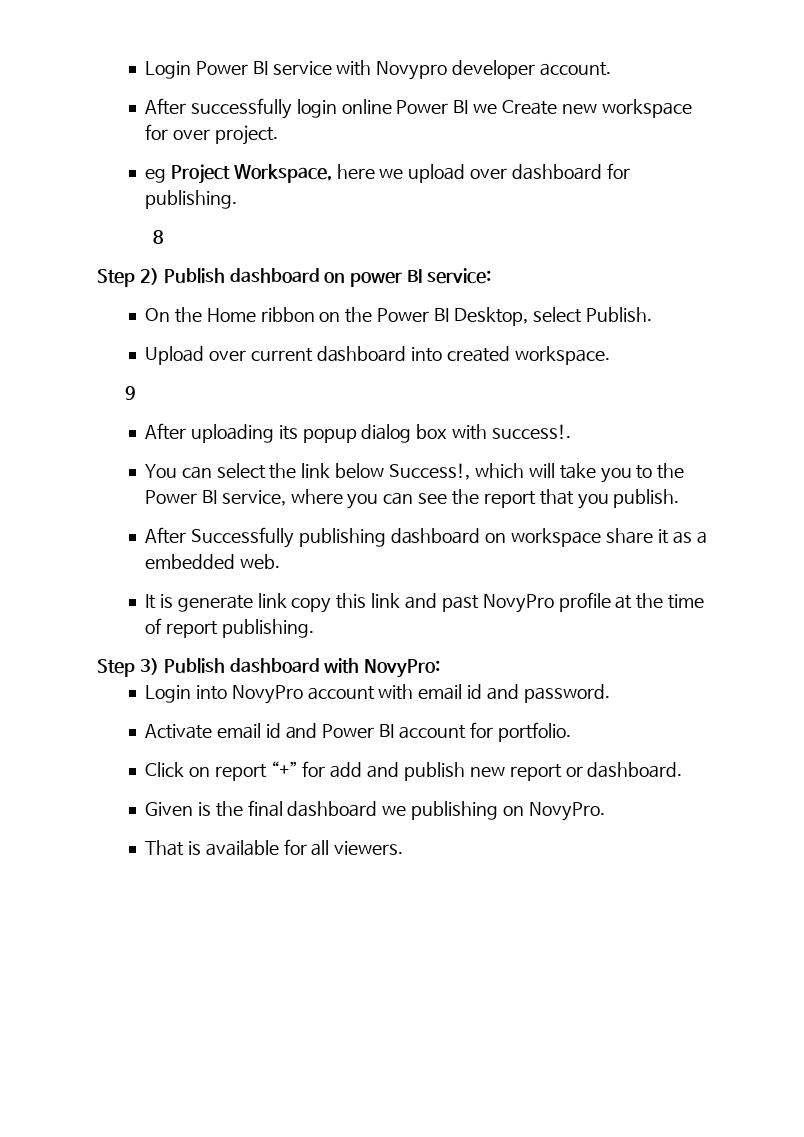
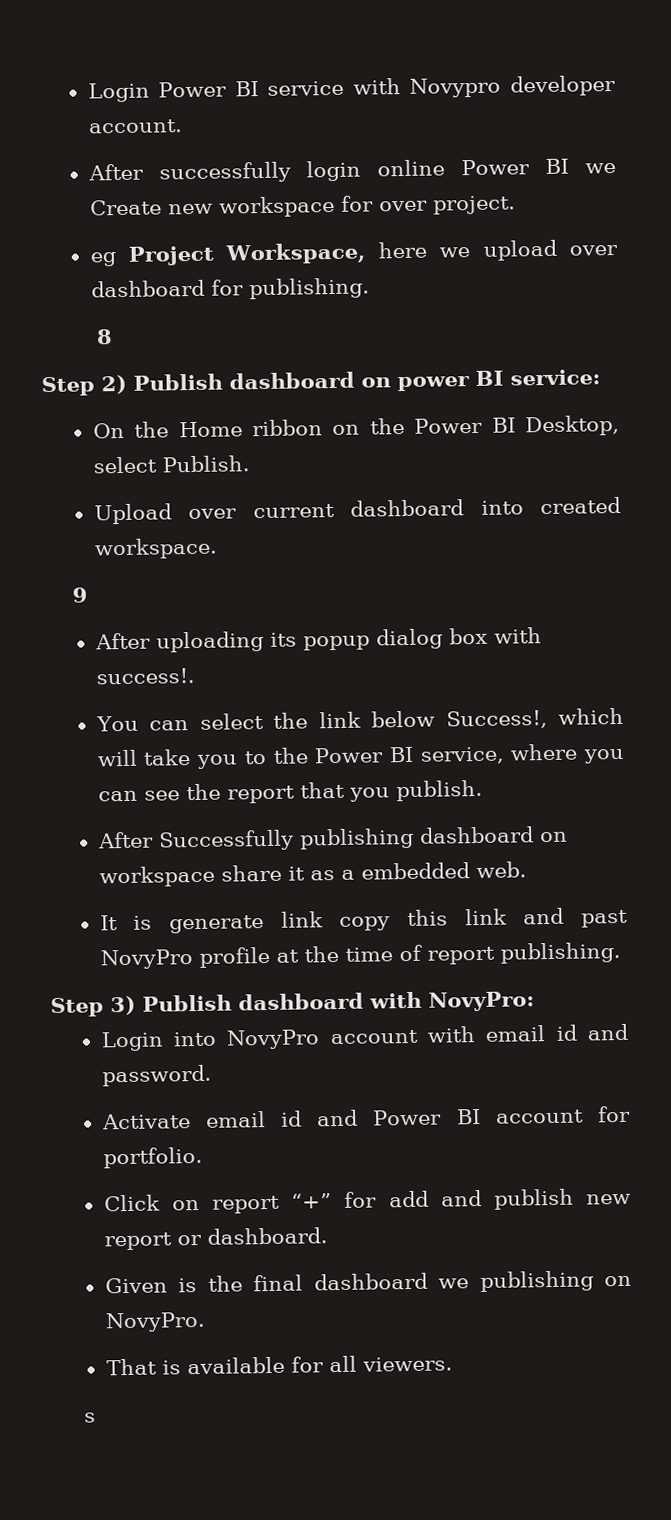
(404, 848) none -> [84,1412,97,1423] // s

